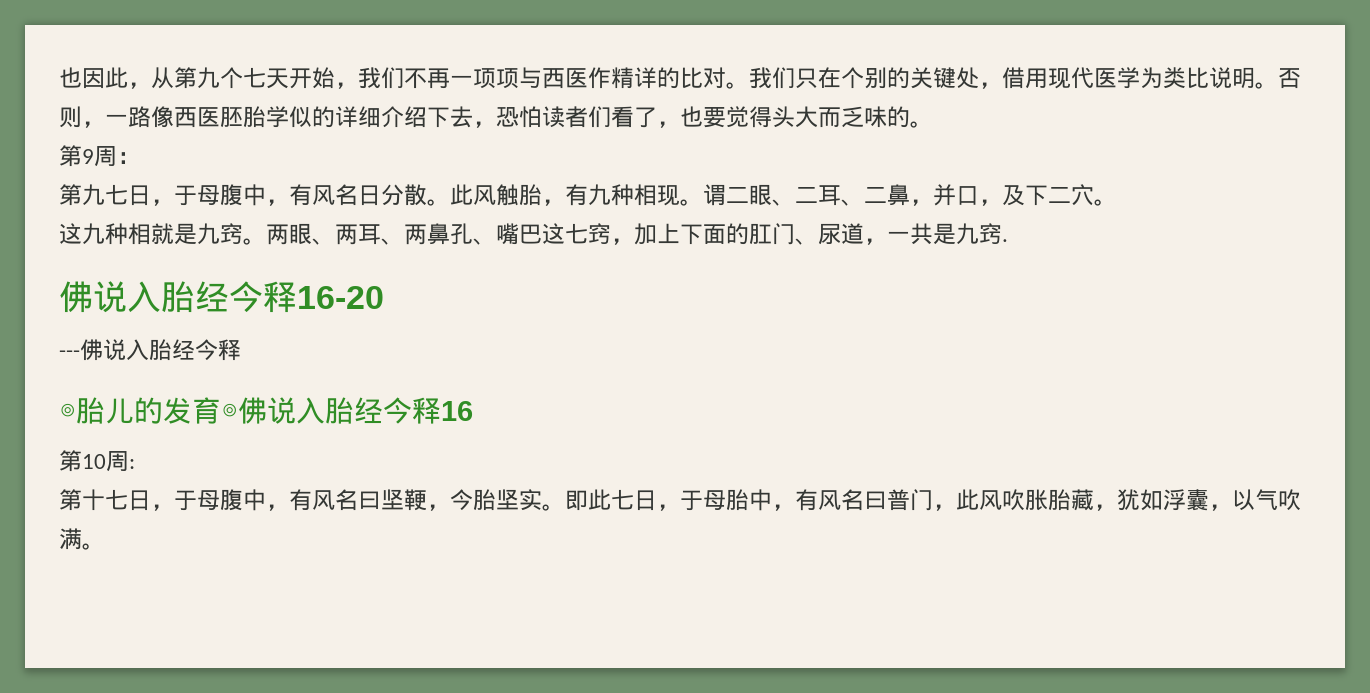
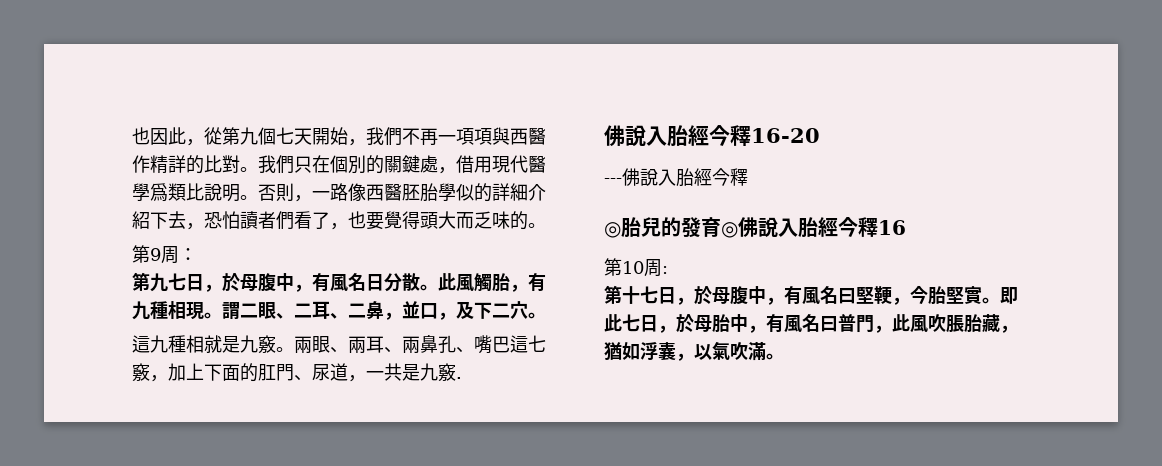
[151,67,1301,89] [59,106,427,128] 从第九个七天开始，我们不再一项项与西医作精详的比对。我们只在个别的关键处，借用现代医学为类比说明。否则，一路像西医胚胎学似的详细介绍 -> [204,127,546,146] [132,155,546,174] [132,183,546,202] [132,211,150,229] 從第九個七天開始，我們不再一項項與西醫作精詳的比對。我們只在個別的關鍵處，借用現代醫學爲類比說明。否則，一路像西醫胚胎學似的詳細介紹
[542,106,611,128] 读者们 -> [240,211,294,230] 讀者們
[726,106,795,128] 觉得头 -> [384,211,438,229] 覺得頭
[174,184,335,206] 于母腹中，有风 -> [222,273,348,292] 於母腹中，有風
[473,184,519,206] 风触 -> [456,273,492,292] 風觸
[611,184,726,206] 种相现。谓 -> [150,301,240,320] 種相現。謂
[933,184,956,206] 并 -> [402,301,420,319] 並
[59,223,128,245] 这九种 -> [132,335,186,353] 這九種
[220,223,427,245] 窍。两眼、两耳、两 -> [258,335,420,353] 竅。兩眼、兩耳、兩
[542,223,611,244] 这七窍 -> [510,335,546,353] [132,363,150,381] 這七竅
[772,223,795,245] 门 -> [276,364,294,381] 門
[979,223,1002,244] 窍 -> [438,363,456,381] 竅
[93,281,297,313] 说入胎经今释 -> [625,125,751,146] 說入胎經今釋
[103,339,241,361] 说入胎经今释 -> [640,168,748,187] 說入胎經今釋
[105,397,192,424] 儿的发 -> [641,217,701,238] 兒的發
[267,397,441,424] 说入胎经今释 -> [758,217,878,237] 說入胎經今釋
[174,489,404,511] 于母腹中，有风名曰坚 -> [694,286,874,305] 於母腹中，有風名曰堅
[496,489,542,511] 坚实 -> [946,286,982,304] 堅實
[680,490,703,511] 于 -> [676,314,694,333] 於
[818,489,1140,511] 风名曰普门，此风吹胀胎藏，犹 -> [784,314,1018,333] [604,342,622,361] 風名曰普門，此風吹脹胎藏，猶
[1255,489,1301,511] [59,528,82,550] 气吹满 -> [712,341,766,361] 氣吹滿

